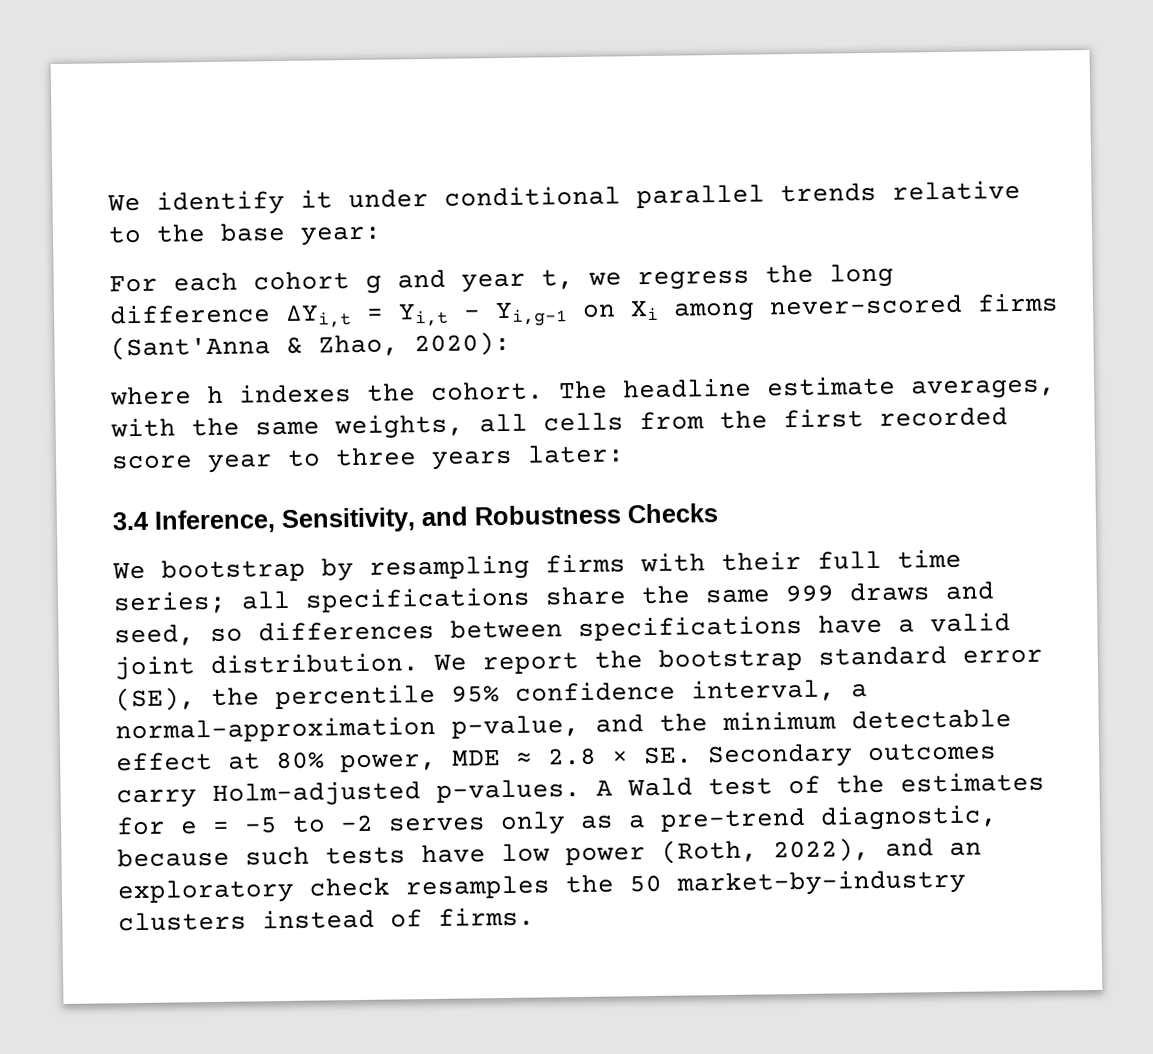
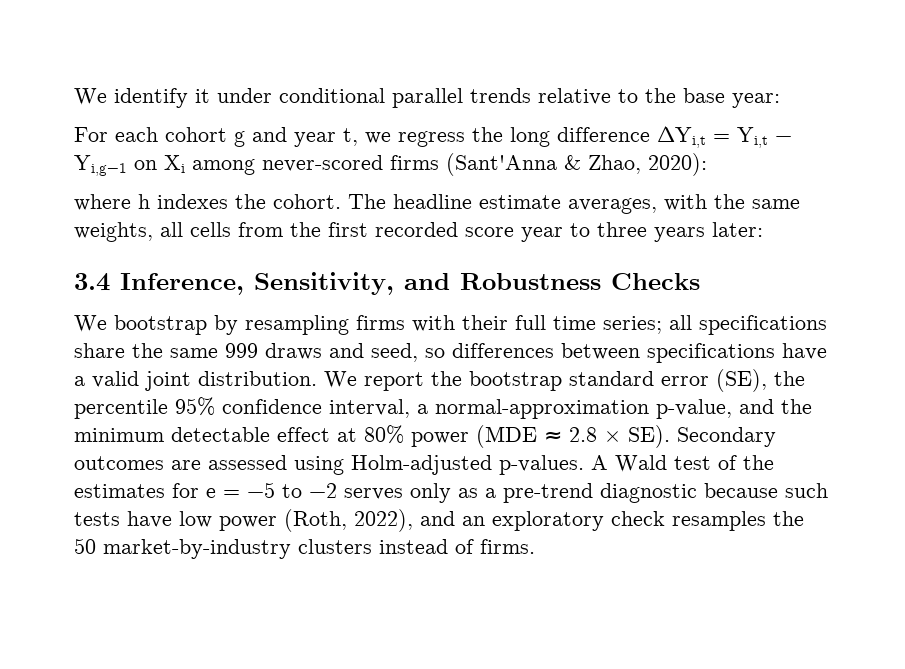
[340,749,501,773] power, MDE -> [411,425,537,448] power (MDE
[644,746,693,765] SE. -> [628,425,670,448] SE).
[116,789,197,809] carry -> [171,455,344,475] are assessed using
[820,804,998,831] diagnostic, -> [600,483,697,503] diagnostic

